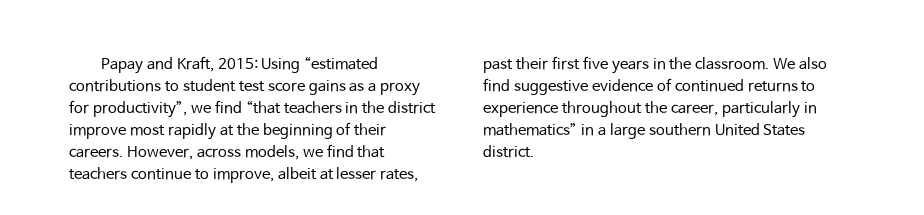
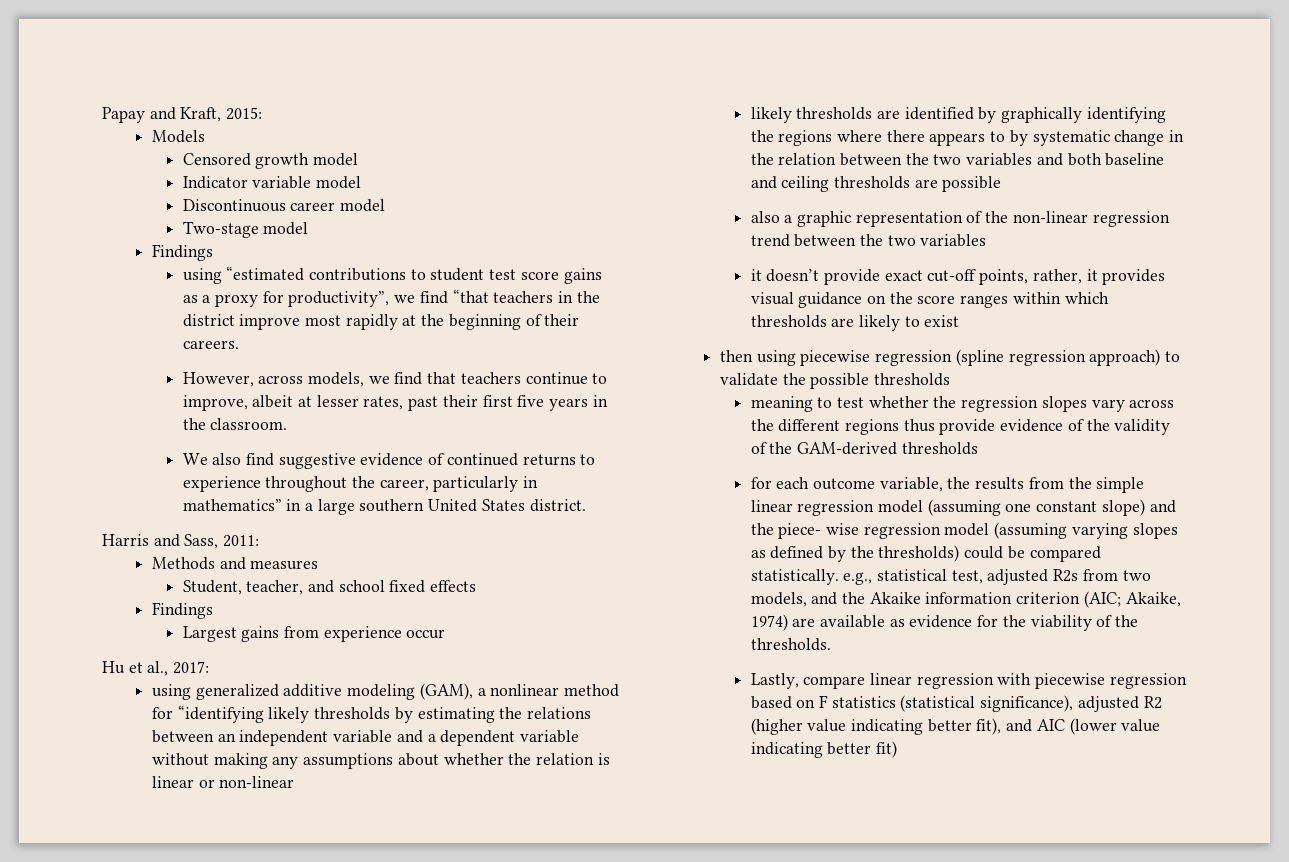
[261,58,301,73] Using -> [151,130,205,143] [182,153,359,169] [182,176,362,189] [182,199,386,212] [182,221,309,238] [151,244,213,261] [182,268,222,284] // Models // Censored growth model // Indicator variable model // Discontinuous career model // Two-stage model // Findings // using
(123, 153) none -> (239, 344) //
(770, 63) none -> (288, 424) //
(534, 151) none -> [102,534,260,549] [151,557,319,570] [182,580,477,595] [151,602,213,619] [182,626,446,642] [102,661,210,676] [151,683,619,700] [151,705,591,723] [151,730,579,746] [151,753,610,769] [151,776,295,788] [750,107,1166,123] [750,130,1185,146] [750,153,1165,166] [750,176,1002,192] [750,211,1170,227] [750,234,987,247] [750,269,1166,285] [750,292,1109,308] [750,315,960,331] [719,349,1180,366] [719,373,951,389] [750,396,1175,412] [750,419,1171,435] [750,442,978,455] [750,477,1145,493] [750,499,1176,516] [750,522,1178,539] [750,545,1101,562] [750,569,1151,585] [750,591,1181,608] [750,614,1139,631] [750,638,831,651] [750,673,1187,689] [750,695,1162,712] [750,718,1161,735] [750,741,898,758] // Harris and Sass, 2011: // Methods and measures // Student, teacher, and school fixed effects // Findings // Largest gains from experience occur // Hu et al., 2017: // using generalized additive modeling (GAM), a nonlinear method for “identifying likely thresholds by estimating the relations between an independent variable and a dependent variable without making any assumptions about whether the relation is linear or non-linear // likely thresholds are identified by graphically identifying the regions where there appears to by systematic change in the relation between the two variables and both baseline and ceiling thresholds are possible // also a graphic representation of the non-linear regression trend between the two variables // it doesn’t provide exact cut-off points, rather, it provides visual guidance on the score ranges within which thresholds are likely to exist // then using piecewise regression (spline regression approach) to validate the possible thresholds // meaning to test whether the regression slopes vary across the different regions thus provide evidence of the validity of the GAM-derived thresholds // for each outcome variable, the results from the simple linear regression model (assuming one constant slope) and the piece- wise regression model (assuming varying slopes as defined by the thresholds) could be compared statistically. e.g., statistical test, adjusted R2s from two models, and the Akaike information criterion (AIC; Akaike, 1974) are available as evidence for the viability of the thresholds. // Lastly, compare linear regression with piecewise regression based on F statistics (statistical significance), adjusted R2 (higher value indicating better fit), and AIC (lower value indicating better fit)

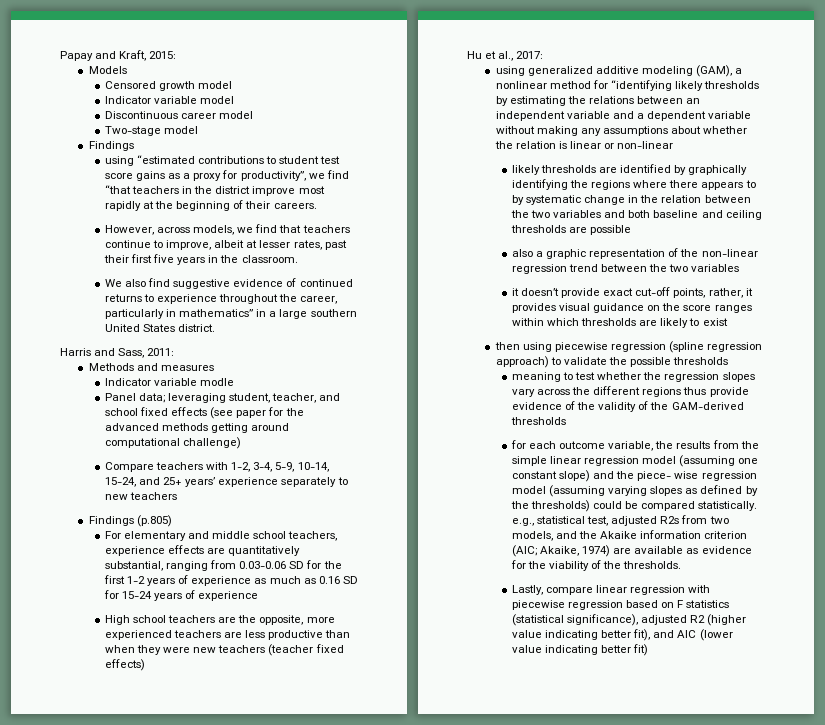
[182,580,242,595] Student, -> [104,378,235,386] [104,393,271,403] Indicator variable modle // Panel data; leveraging student,
[151,602,213,619] [182,626,446,642] // Findings // Largest gains from experience occur -> [210,407,304,419] [104,423,290,433] [104,437,242,449] [104,462,329,472] [104,477,348,487] [104,492,178,500] [88,515,172,527] [104,531,338,541] [104,545,301,556] [104,560,342,571] [103,575,358,586] [103,590,259,601] [104,615,335,625] [104,630,351,640] [104,644,344,656] [104,659,145,671] (see paper for the advanced methods getting around computational challenge) // Compare teachers with 1-2, 3-4, 5-9, 10-14, 15-24, and 25+ years’ experience separately to new teachers // Findings (p.805) // For elementary and middle school teachers, experience effects are quantitatively substantial, ranging from 0.03-0.06 SD for the first 1-2 years of experience as much as 0.16 SD for 15-24 years of experience // High school teachers are the opposite, more experienced teachers are less productive than when they were new teachers (teacher fixed effects)

